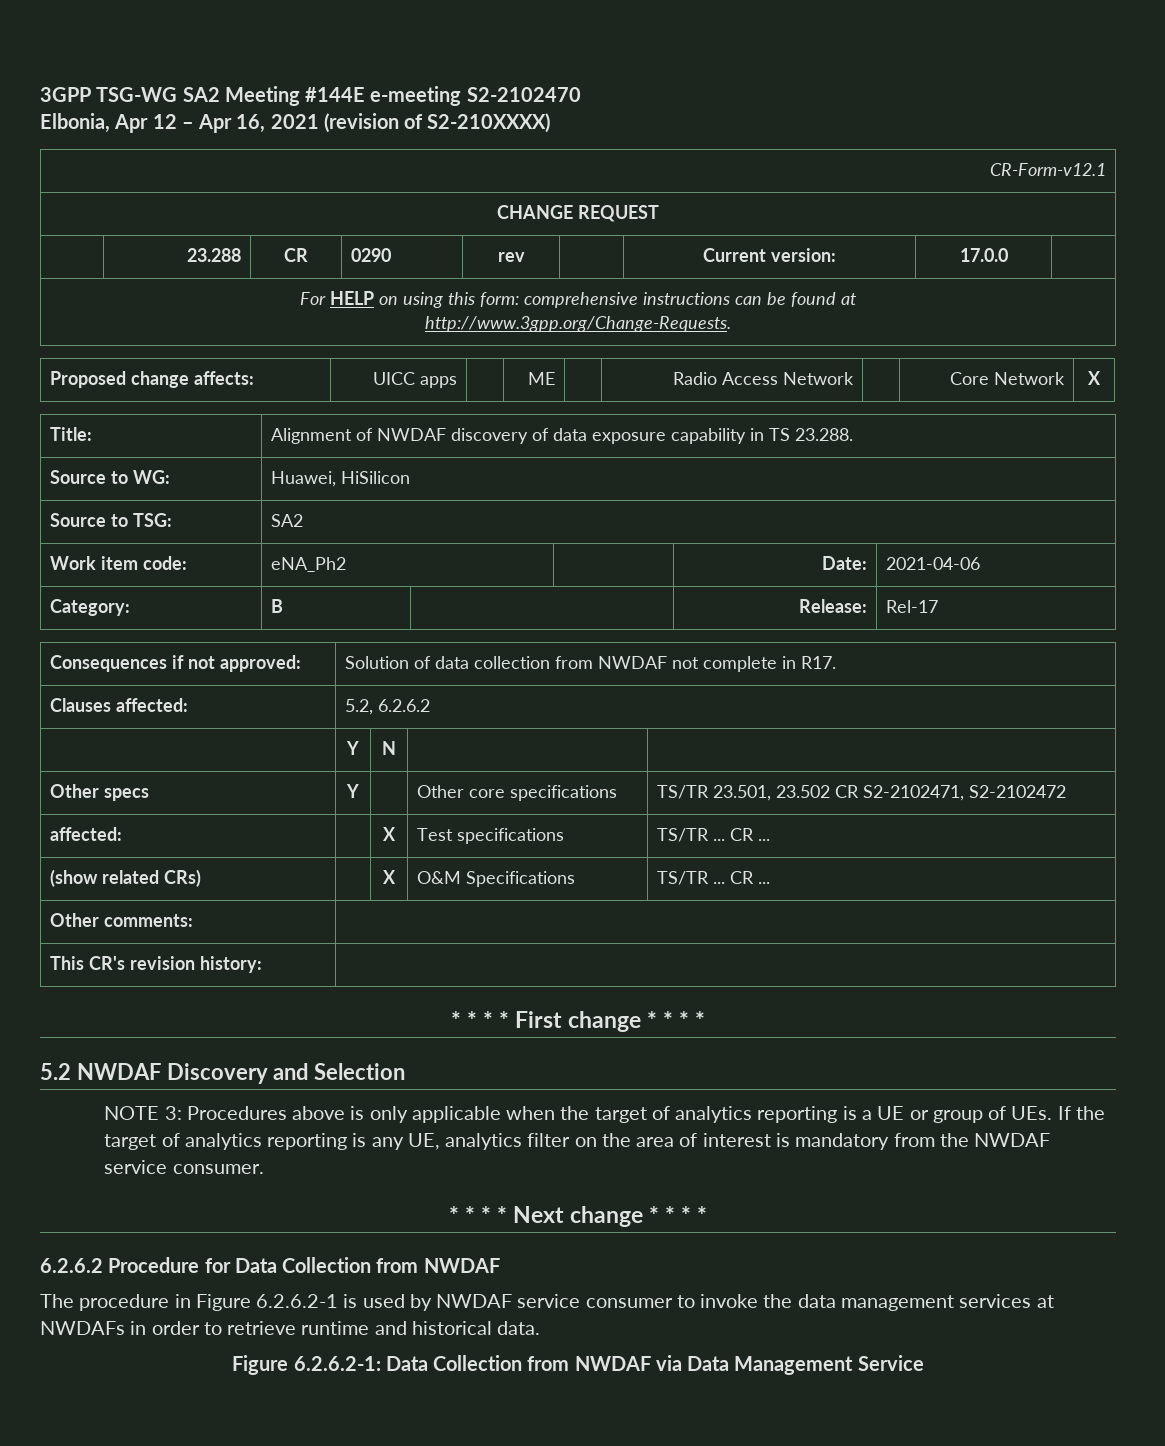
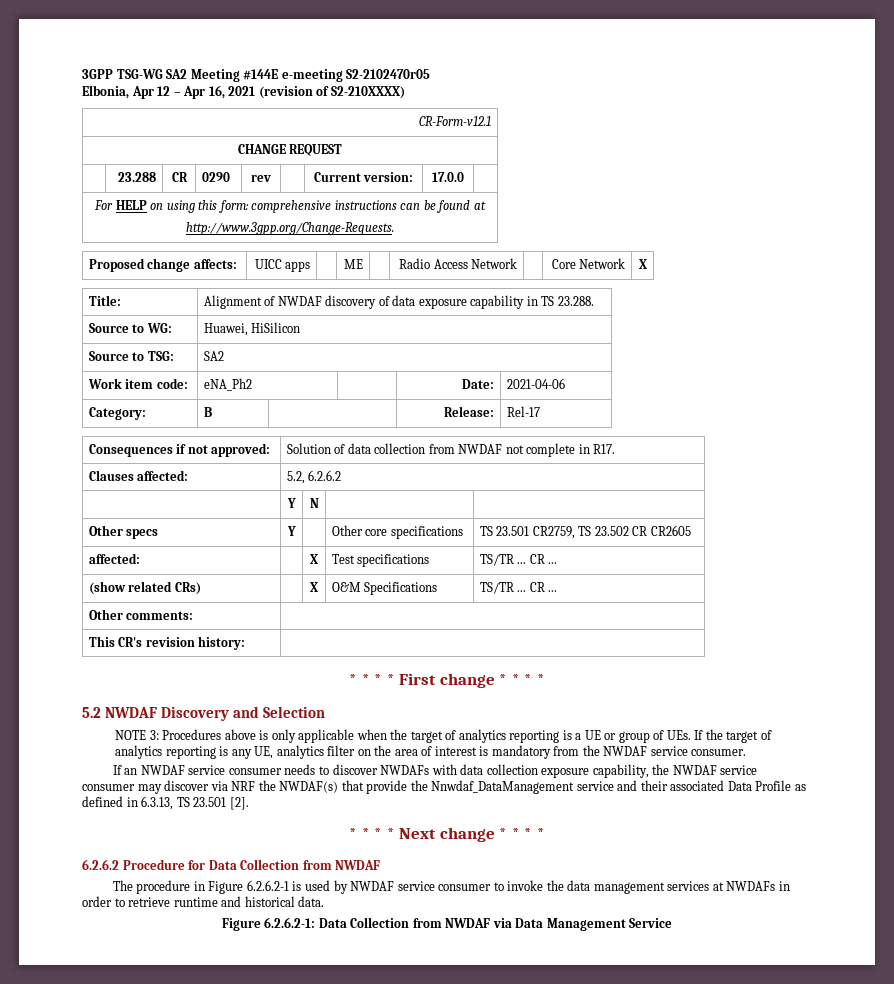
[466,87,581,102] S2-2102470 -> [346,69,431,79] S2-2102470r05
[656,785,1066,801] TS/TR 23.501, 23.502 CR S2-2102471, S2-2102472 -> [479,525,691,539] TS 23.501 CR2759, TS 23.502 CR CR2605
(264, 1169) none -> [112,764,758,778] [82,780,806,794] [82,796,249,810] // If an NWDAF service consumer needs to discover NWDAFs with data collection exposure capability, the NWDAF service consumer may discover via NRF the NWDAF(s) that provide the Nnwdaf_DataManagement service and their associated Data Profile as defined in 6.3.13, TS 23.501 [2].

